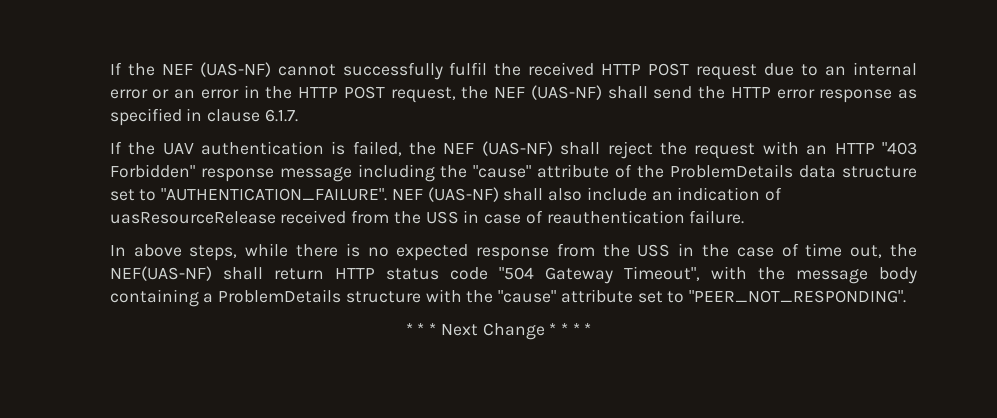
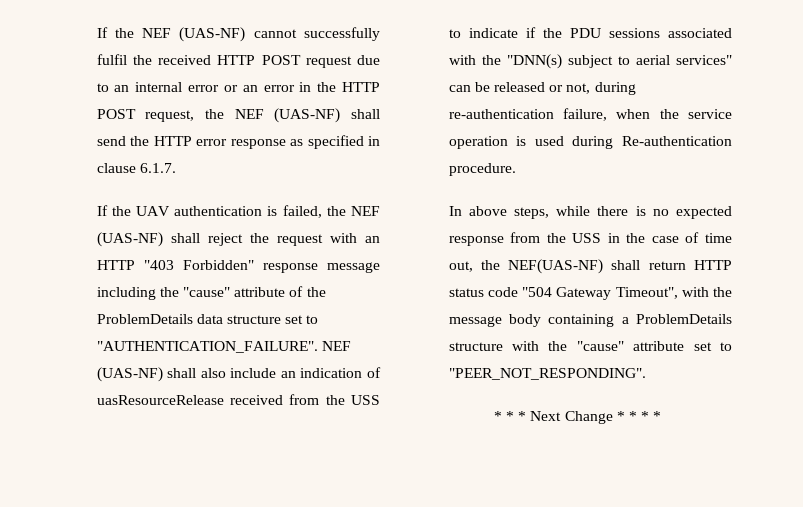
[463,210,745,224] in case of reauthentication failure. -> [448,27,732,38] [448,54,732,69] [448,82,636,95] [448,108,732,121] [448,136,732,149] [448,163,516,176] to indicate if the PDU sessions associated with the "DNN(s) subject to aerial services" can be released or not, during re-authentication failure, when the service operation is used during Re-authentication procedure.

